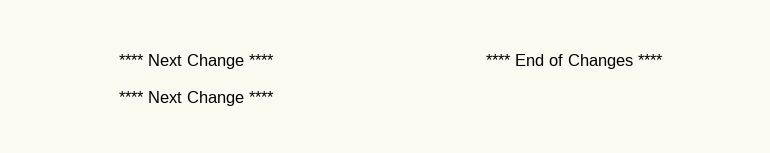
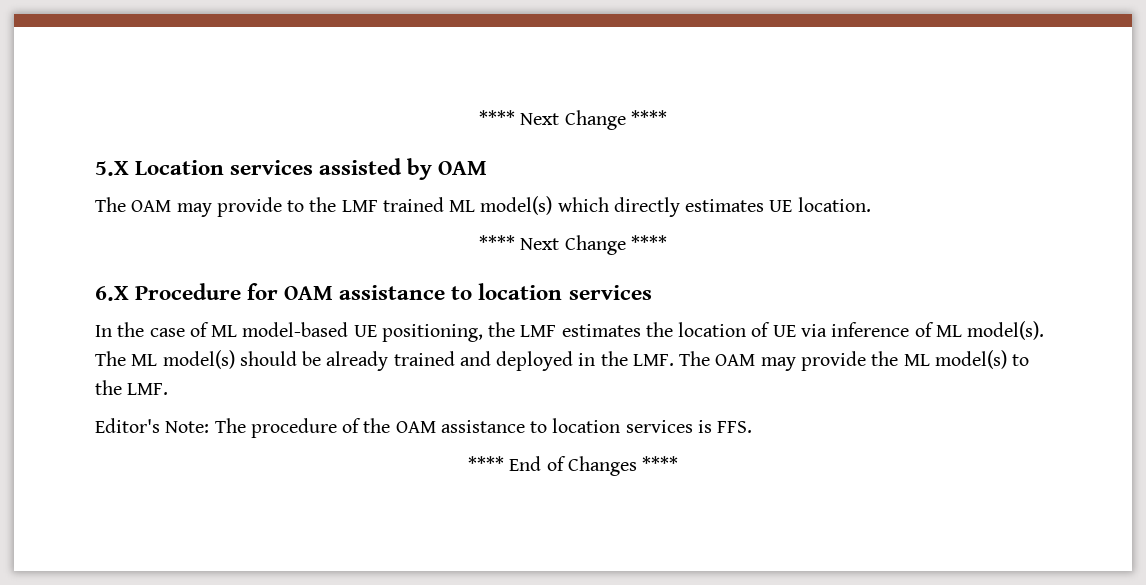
[119,54,274,69] [119,91,274,106] **** Next Change **** // **** Next Change **** -> [479,110,667,130] [95,158,488,180] [95,196,871,217] [479,235,667,255] [95,283,652,301] [95,321,1045,342] [95,350,1030,371] [95,380,169,395] [95,418,753,438] **** Next Change **** // 5.X Location services assisted by OAM // The OAM may provide to the LMF trained ML model(s) which directly estimates UE location. // **** Next Change **** // 6.X Procedure for OAM assistance to location services // In the case of ML model-based UE positioning, the LMF estimates the location of UE via inference of ML model(s). The ML model(s) should be already trained and deployed in the LMF. The OAM may provide the ML model(s) to the LMF. // Editor's Note: The procedure of the OAM assistance to location services is FFS.

